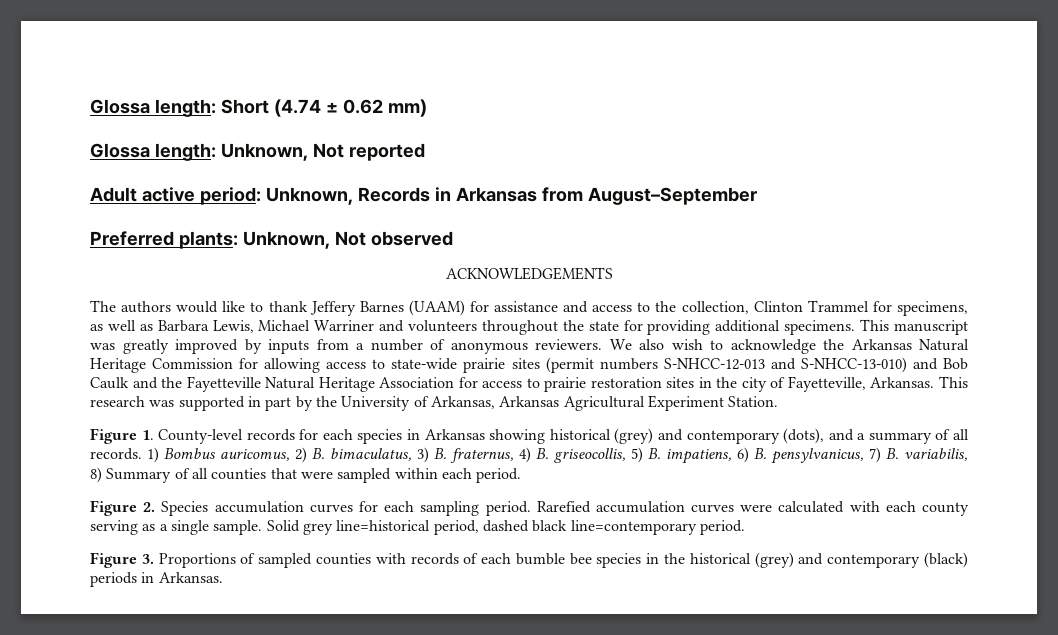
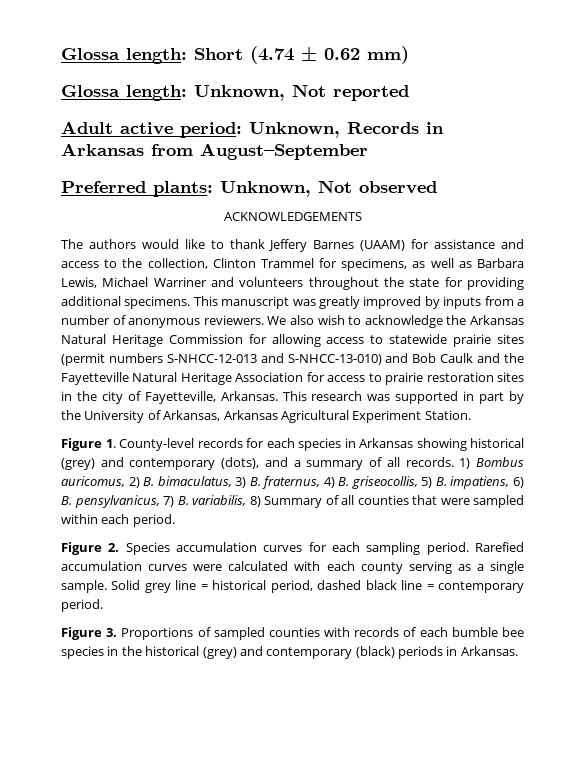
[391,358,458,370] state-wide -> [389,334,448,344] statewide
[336,520,697,535] line=historical period, dashed black line=contemporary -> [175,580,524,593] line = historical period, dashed black line = contemporary

